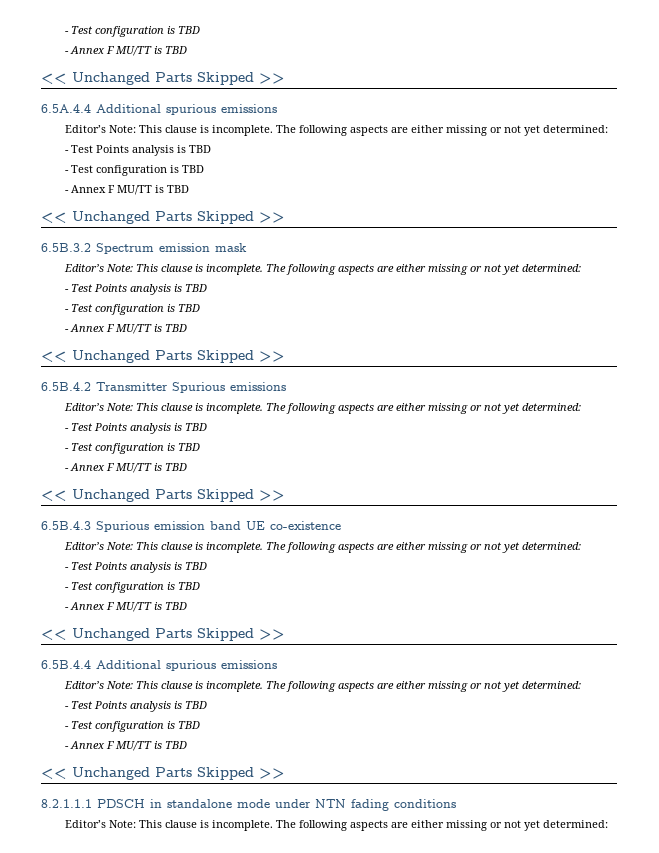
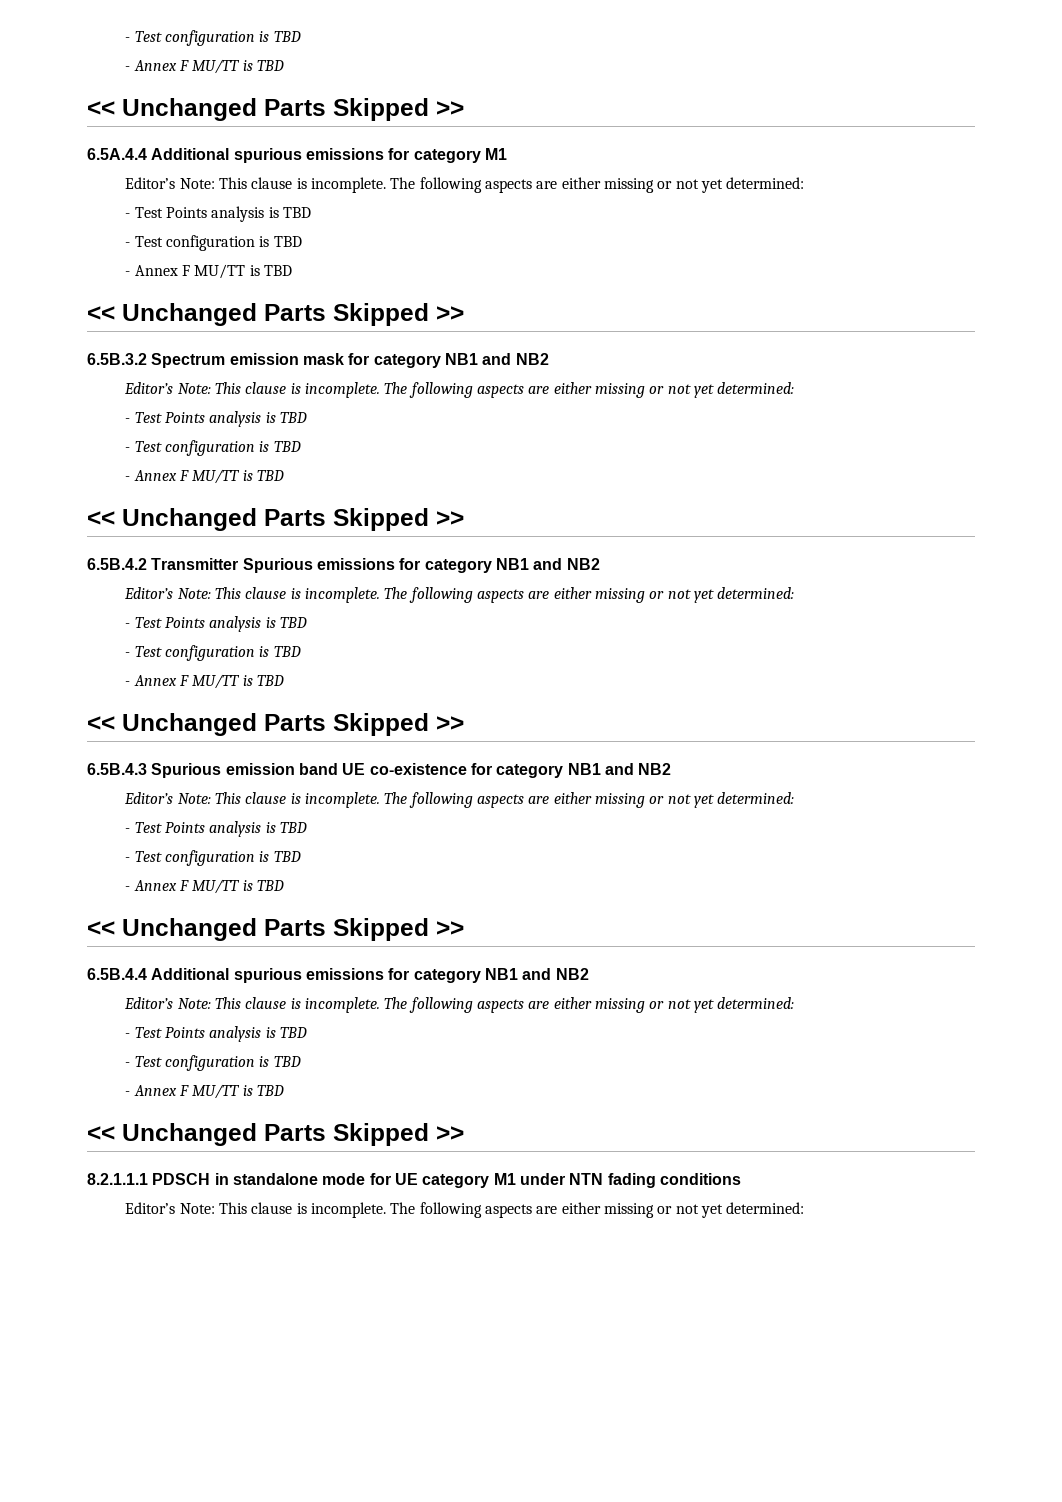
(277, 108) none -> [388,148,507,163] for category M1
(247, 247) none -> [348,353,549,368] for category NB1 and NB2
(286, 386) none -> [399,558,600,573] for category NB1 and NB2
(341, 525) none -> [470,763,672,778] for category NB1 and NB2
(277, 664) none -> [388,968,589,983] for category NB1 and NB2
(270, 803) none -> [369,1173,516,1188] for UE category M1

